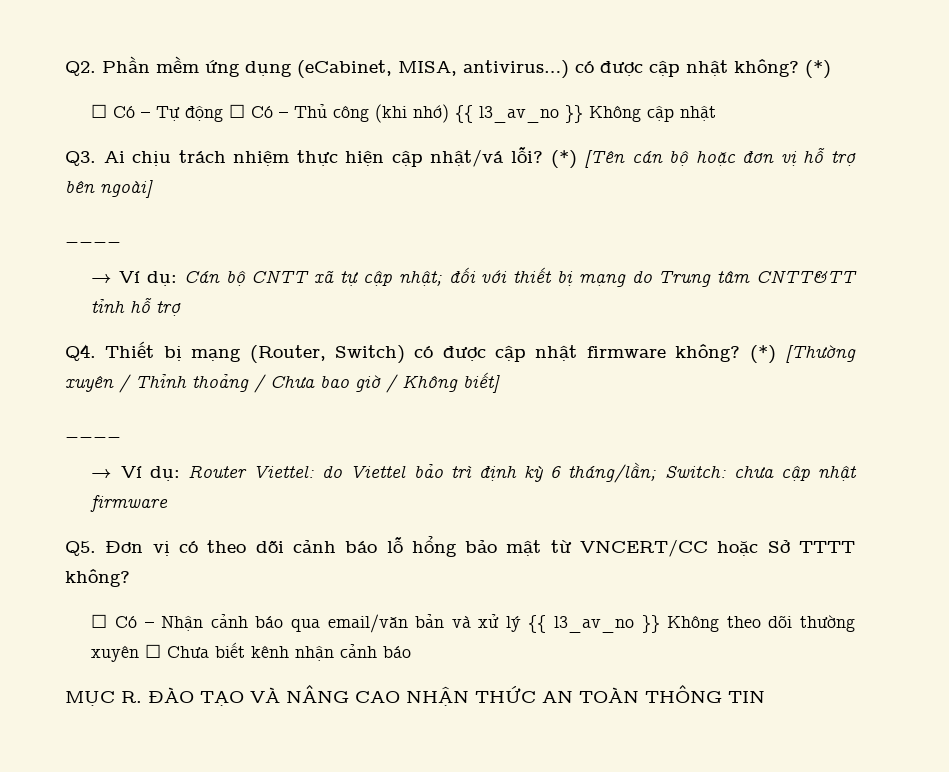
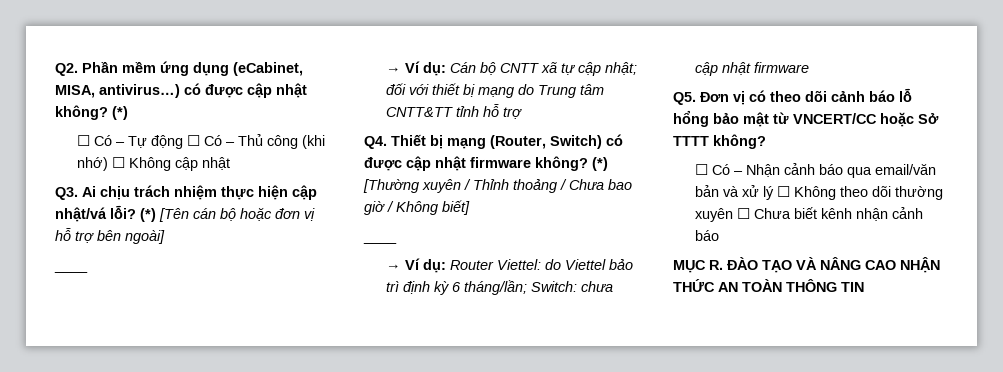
[455,105,584,123] {{ l3_av_no }} -> [112,157,126,168] ☐
[528,615,660,633] {{ l3_av_no }} -> [777,186,791,197] ☐

